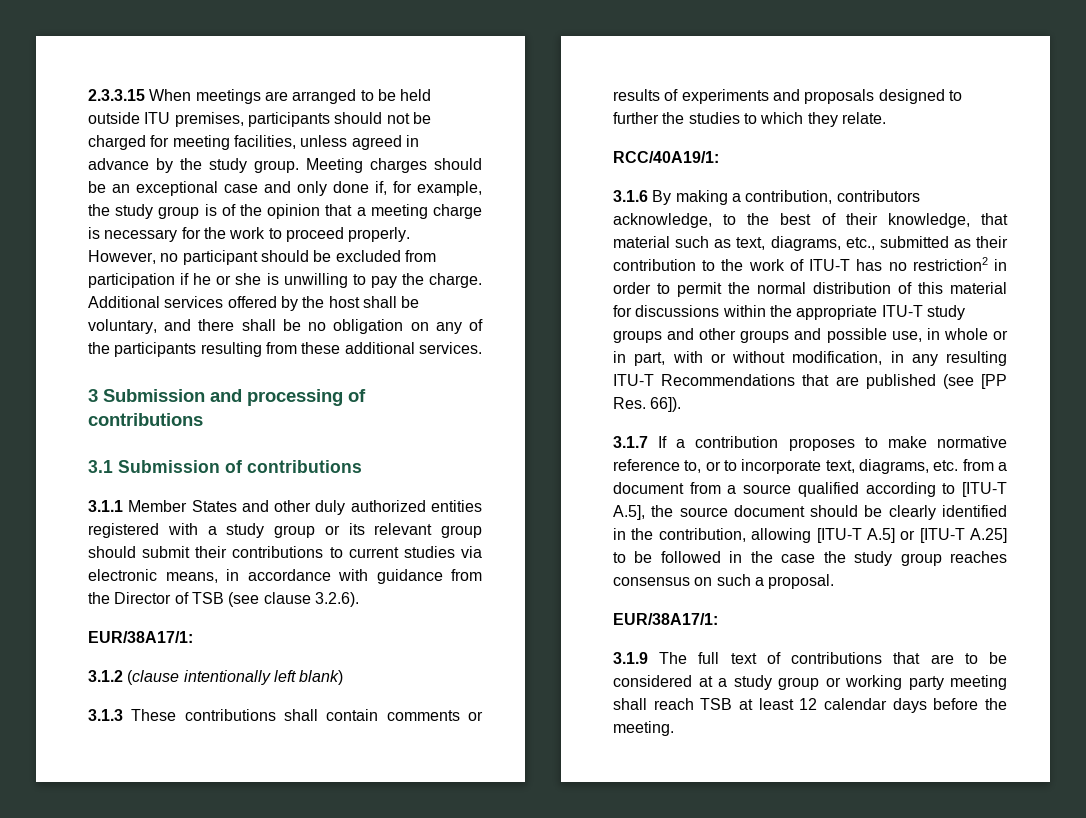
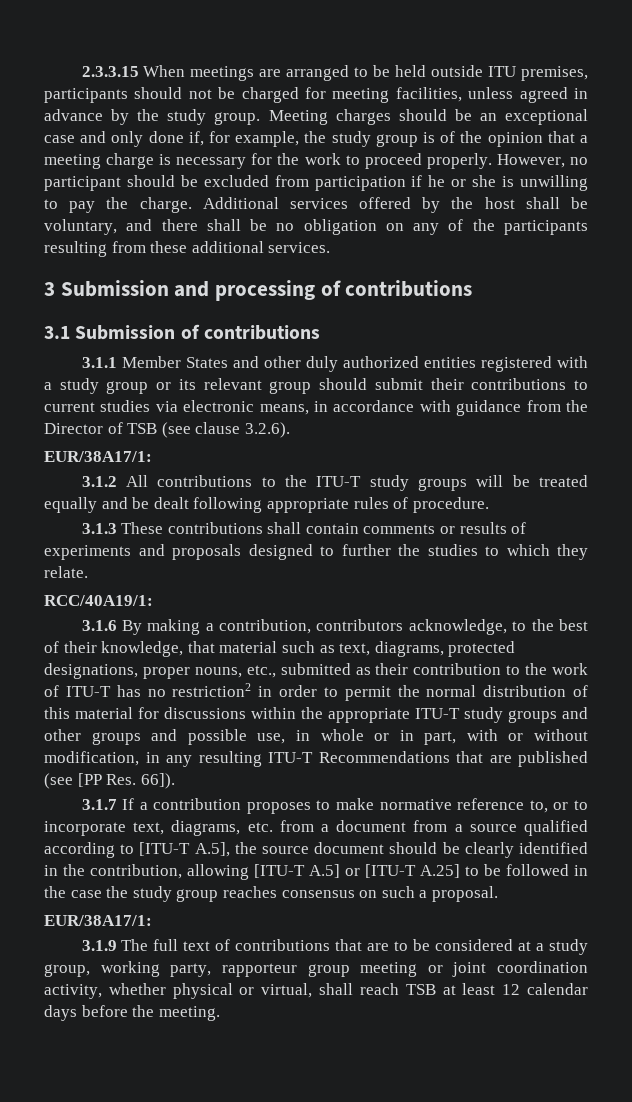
[127,670,344,685] (clause intentionally left blank) -> [125,475,588,491] [44,497,489,513] All contributions to the ITU-T study groups will be treated equally and be dealt following appropriate rules of procedure.
(841, 243) none -> [448,641,516,657] [44,663,242,679] protected designations, proper nouns,
[778,675,1007,690] group or working party meeting -> [44,961,588,977] [44,983,313,999] group, working party, rapporteur group meeting or joint coordination activity, whether physical or virtual,

